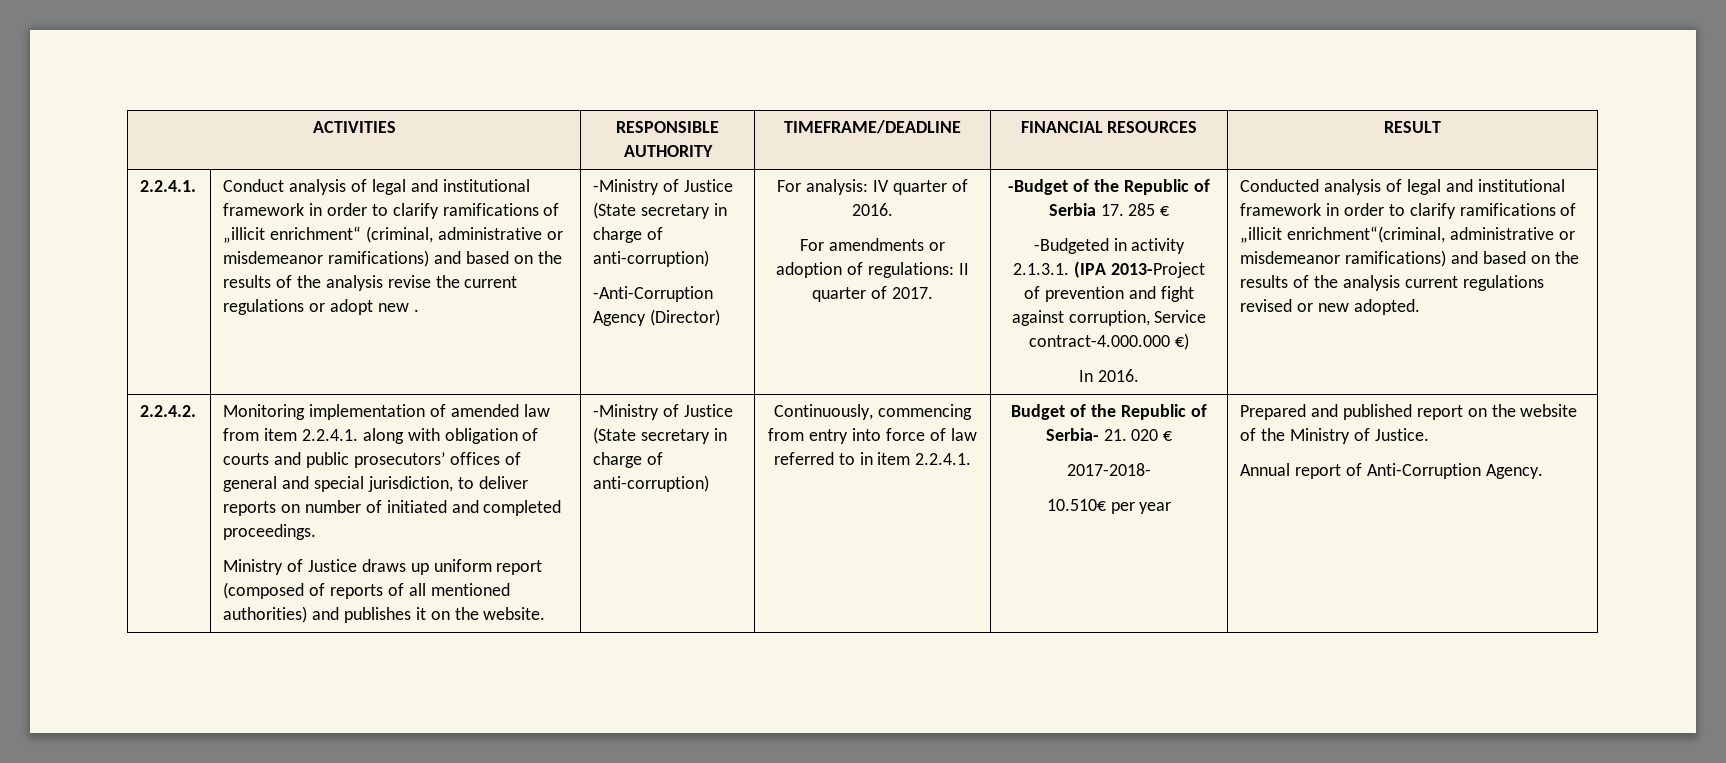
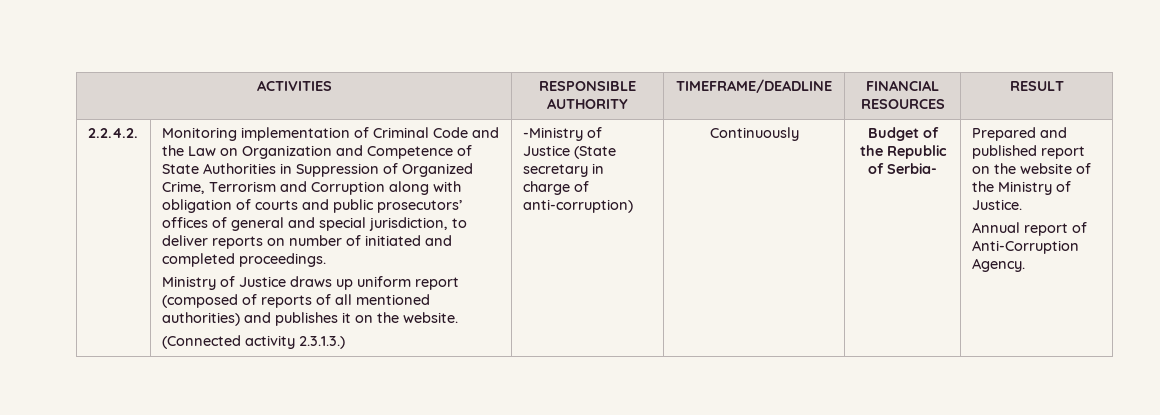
[140,180,197,192] [223,179,530,195] [223,203,560,219] [223,226,563,243] [223,250,562,267] [223,275,518,291] [223,299,419,315] [593,179,733,195] [593,202,727,219] [593,227,664,243] [593,250,710,267] [593,286,714,302] [593,309,721,326] [777,179,968,195] [852,203,893,216] [800,238,945,251] [776,262,969,278] [812,286,933,302] [1008,179,1210,195] [1048,203,1170,216] [1033,238,1186,254] [1013,261,1205,278] [1024,286,1194,302] [1011,310,1207,326] [1029,333,1189,350] [1079,369,1139,382] [1240,179,1565,195] [1240,203,1577,219] [1240,226,1575,243] [1240,250,1579,267] [1240,275,1544,291] [1240,299,1420,315] [140,405,197,417] [223,404,550,420] [223,428,358,441] 2.2.4.1. | Conduct analysis of legal and institutional framework in order to clarify ramifications of „illicit enrichment“ (criminal, administrative or misdemeanor ramifications) and based on the results of the analysis revise the current regulations or adopt new . | -Ministry of Justice (State secretary in charge of anti-corruption) // -Anti-Corruption Agency (Director) | For analysis: IV quarter of 2016. // For amendments or adoption of regulations: II quarter of 2017. | -Budget of the Republic of Serbia 17. 285 € // -Budgeted in activity 2.1.3.1. (IPA 2013-Project of prevention and fight against corruption, Service contract-4.000.000 €) // In 2016. | Conducted analysis of legal and institutional framework in order to clarify ramifications of „illicit enrichment“(criminal, administrative or misdemeanor ramifications) and based on the results of the analysis current regulations revised or new adopted. // 2.2.4.2. | Monitoring implementation of amended law from item 2.2.4.1. -> [87,128,138,138] [161,127,499,141] [161,145,472,159] [161,163,473,177] [161,181,385,195] 2.2.4.2. | Monitoring implementation of Criminal Code and the Law on Organization and Competence of State Authorities in Suppression of Organized Crime, Terrorism and Corruption
(546, 613) none -> [161,335,345,349] // (Connected activity 2.3.1.3.)
[774,404,972,420] [768,428,977,444] [773,452,972,465] Continuously, commencing from entry into force of law referred to in item 2.2.4.1. -> [709,127,799,141] Continuously
[1103,429,1173,441] [1067,463,1151,476] [1046,499,1172,514] 21. 020 € // 2017-2018- // 10.510€ per year -> (937, 168) none

